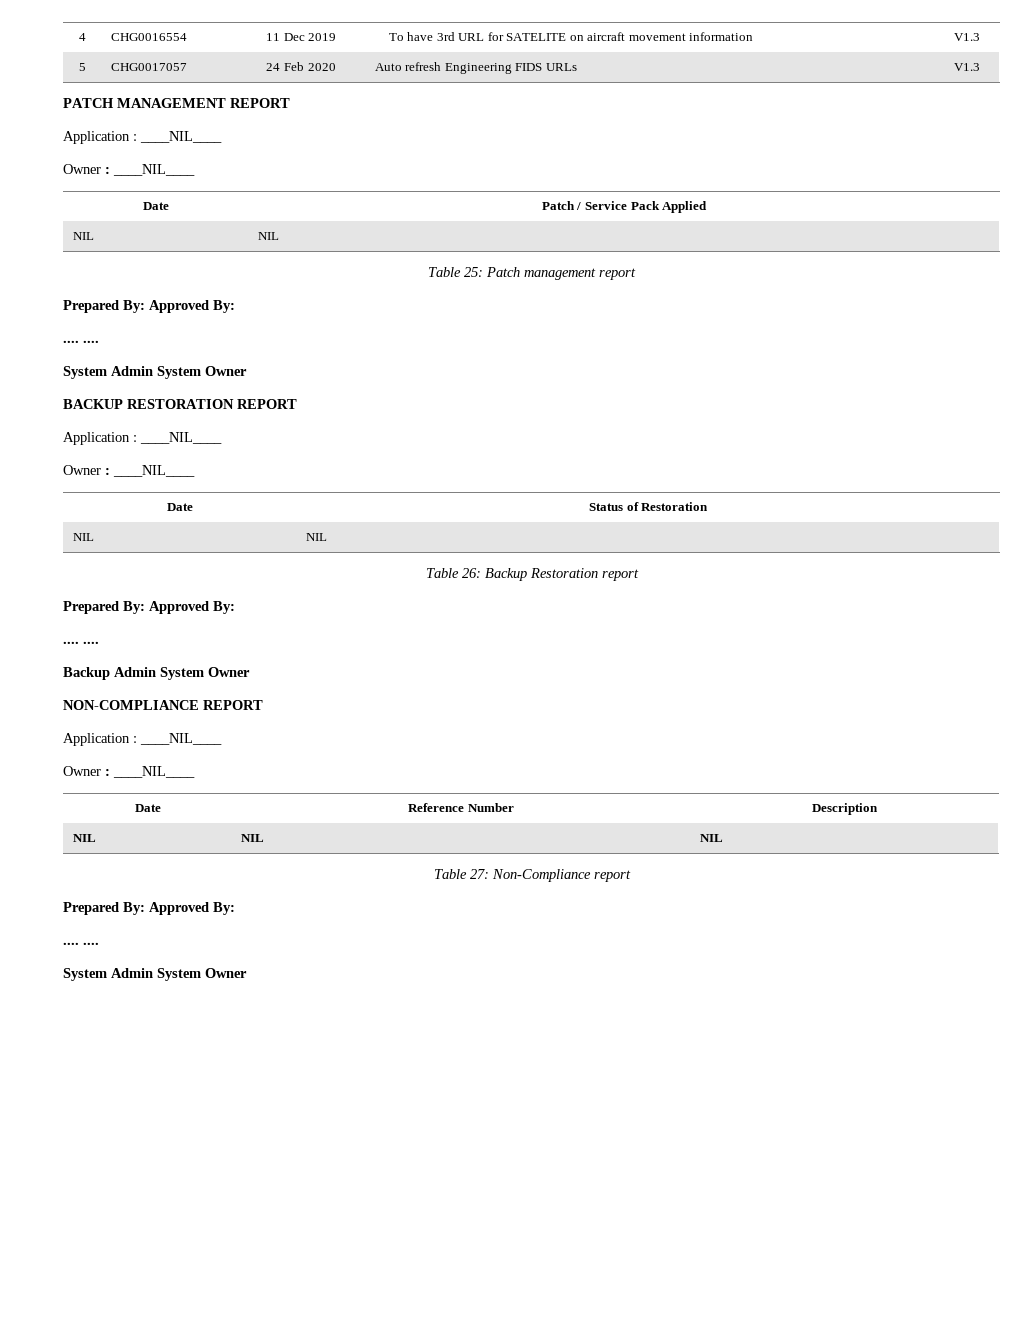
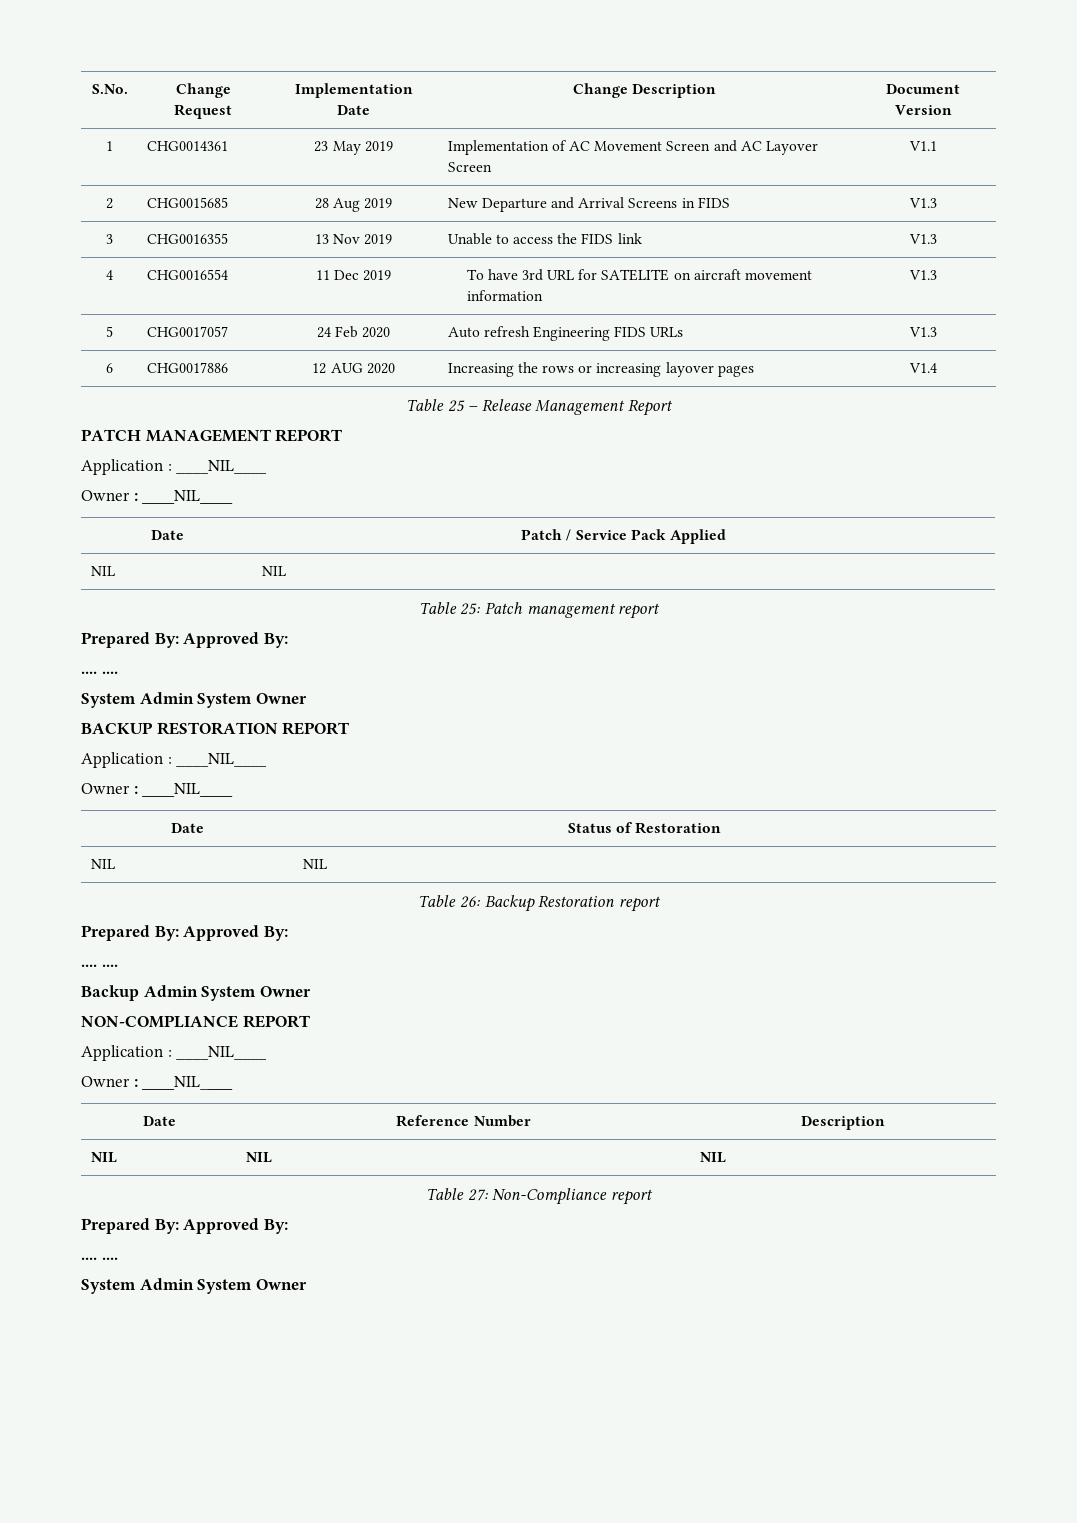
(79, 37) none -> [91,84,128,94] [175,83,231,98] [174,104,232,119] [294,83,413,98] [337,105,370,115] [572,83,717,98] [886,84,960,94] [894,105,952,115] [106,141,113,151] [146,141,228,151] [314,141,393,155] [447,140,818,155] [447,162,492,172] [908,141,937,151] [106,198,113,209] [146,197,228,208] [314,198,393,212] [447,197,730,212] [908,198,937,208] [106,234,113,244] [146,233,228,244] [314,234,393,245] [447,233,642,245] [908,234,937,244] S.No. | Change Request | Implementation Date | Change Description | Document Version // 1 | CHG0014361 | 23 May 2019 | Implementation of AC Movement Screen and AC Layover Screen | V1.1 // 2 | CHG0015685 | 28 Aug 2019 | New Departure and Arrival Screens in FIDS | V1.3 // 3 | CHG0016355 | 13 Nov 2019 | Unable to access the FIDS link | V1.3 //
(980, 67) none -> [106,363,113,373] [146,362,228,373] [312,363,395,374] [447,362,754,377] [908,363,937,373] [406,399,673,416] // 6 | CHG0017886 | 12 AUG 2020 | Increasing the rows or increasing layover pages | V1.4 // Table 25 – Release Management Report

